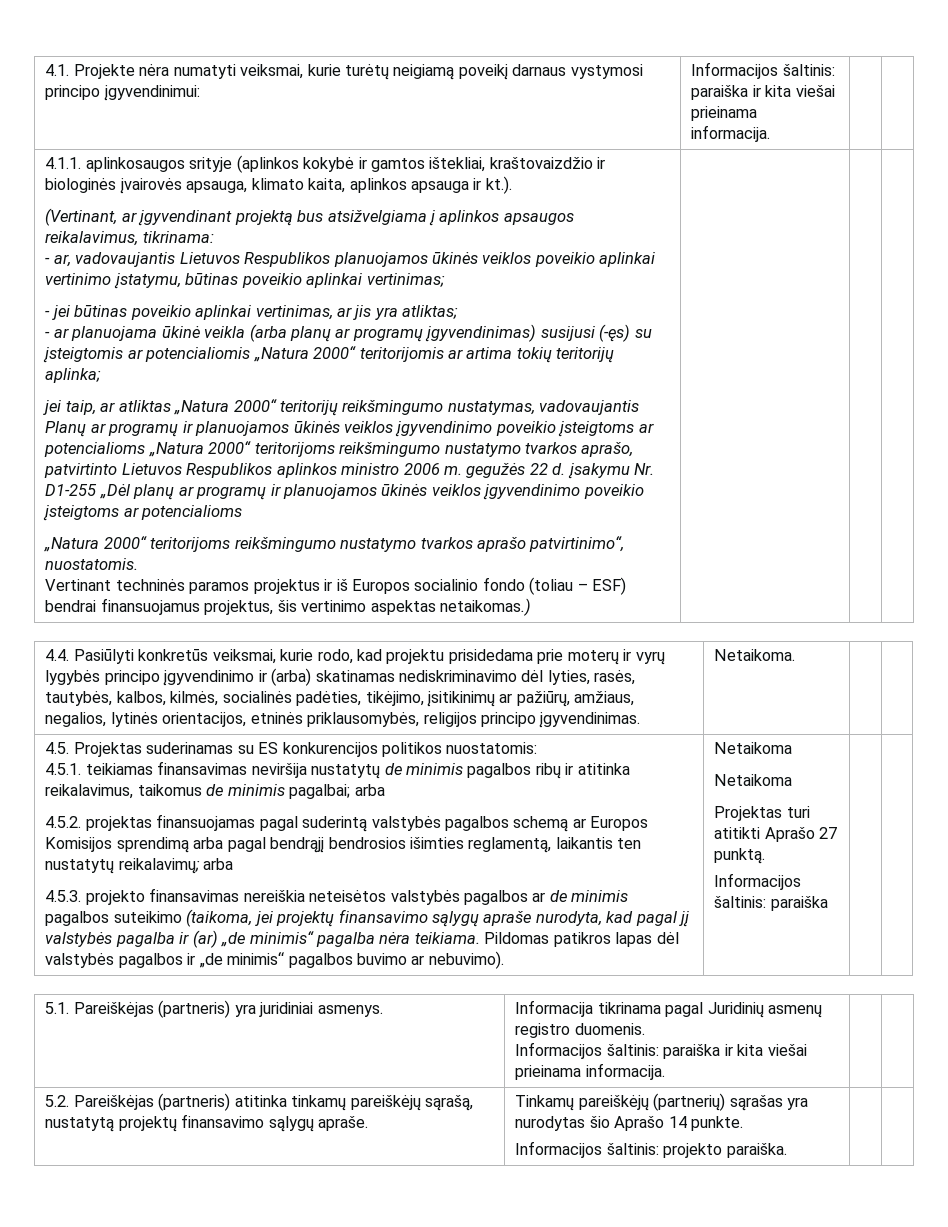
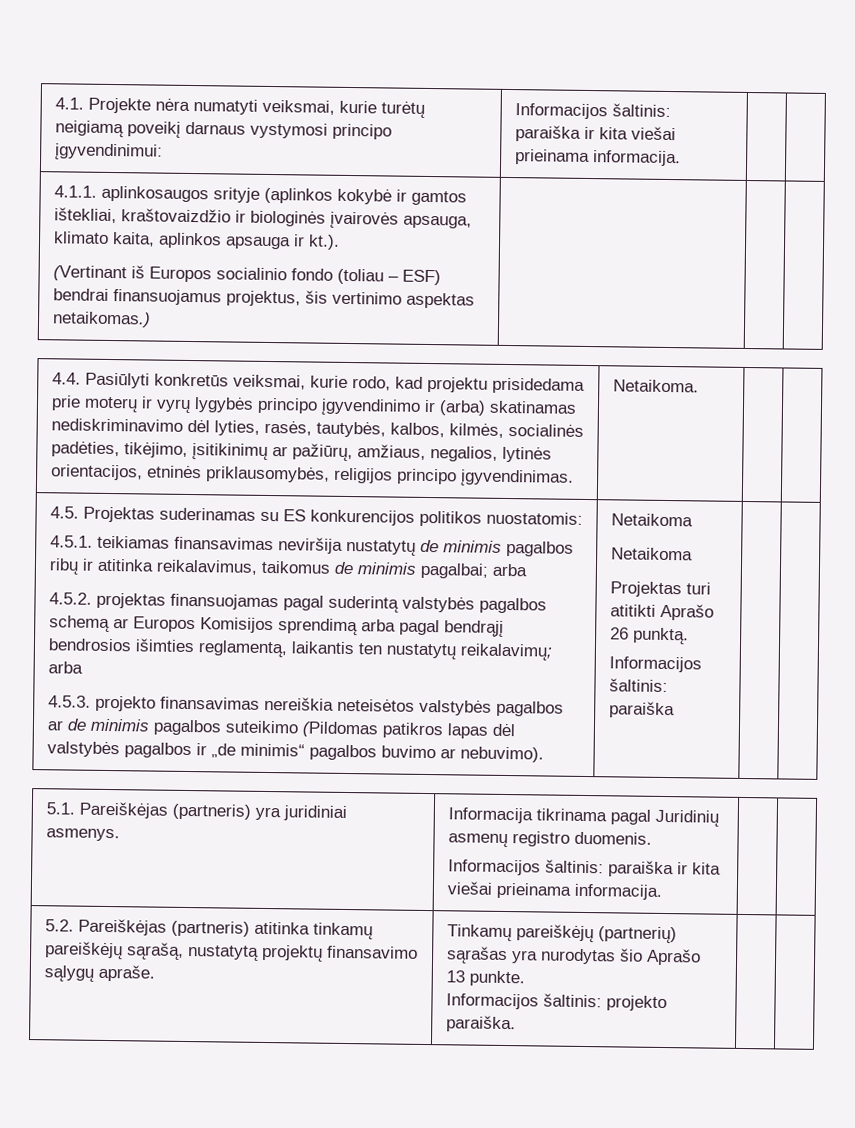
[45,208,574,226] [45,231,214,246] [45,252,656,267] [45,273,445,289] [45,305,459,320] [45,324,652,342] [43,346,615,363] [45,368,102,383] [43,399,640,416] [45,421,654,437] [44,441,634,457] [44,462,655,479] [45,484,644,500] [43,505,243,521] [44,536,625,552] [45,558,139,570] [45,579,333,594] (Vertinant, ar įgyvendinant projektą bus atsižvelgiama į aplinkos apsaugos reikalavimus, tikrinama: // - ar, vadovaujantis Lietuvos Respublikos planuojamos ūkinės veiklos poveikio aplinkai vertinimo įstatymu, būtinas poveikio aplinkai vertinimas; // - jei būtinas poveikio aplinkai vertinimas, ar jis yra atliktas; // - ar planuojama ūkinė veikla (arba planų ar programų įgyvendinimas) susijusi (-ęs) su įsteigtomis ar potencialiomis „Natura 2000“ teritorijomis ar artima tokių teritorijų aplinka; // jei taip, ar atliktas „Natura 2000“ teritorijų reikšmingumo nustatymas, vadovaujantis Planų ar programų ir planuojamos ūkinės veiklos įgyvendinimo poveikio įsteigtoms ar potencialioms „Natura 2000“ teritorijoms reikšmingumo nustatymo tvarkos aprašo, patvirtinto Lietuvos Respublikos aplinkos ministro 2006 m. gegužės 22 d. įsakymu Nr. D1-255 „Dėl planų ar programų ir planuojamos ūkinės veiklos įgyvendinimo poveikio įsteigtoms ar potencialioms // „Natura 2000“ teritorijoms reikšmingumo nustatymo tvarkos aprašo patvirtinimo“, nuostatomis. // Vertinant techninės paramos projektus ir -> [52,265,127,282] (Vertinant
[186,909,690,927] [45,930,550,948] (taikoma, jei projektų finansavimo sąlygų apraše nurodyta, kad pagal jį valstybės pagalba ir (ar) „de minimis“ pagalba nėra teikiama. Pildomas -> [301,721,379,738] (Pildomas
[819,827,838,839] 27 -> [609,627,629,640] 26
[668,1116,687,1128] 14 -> [445,970,465,983] 13

